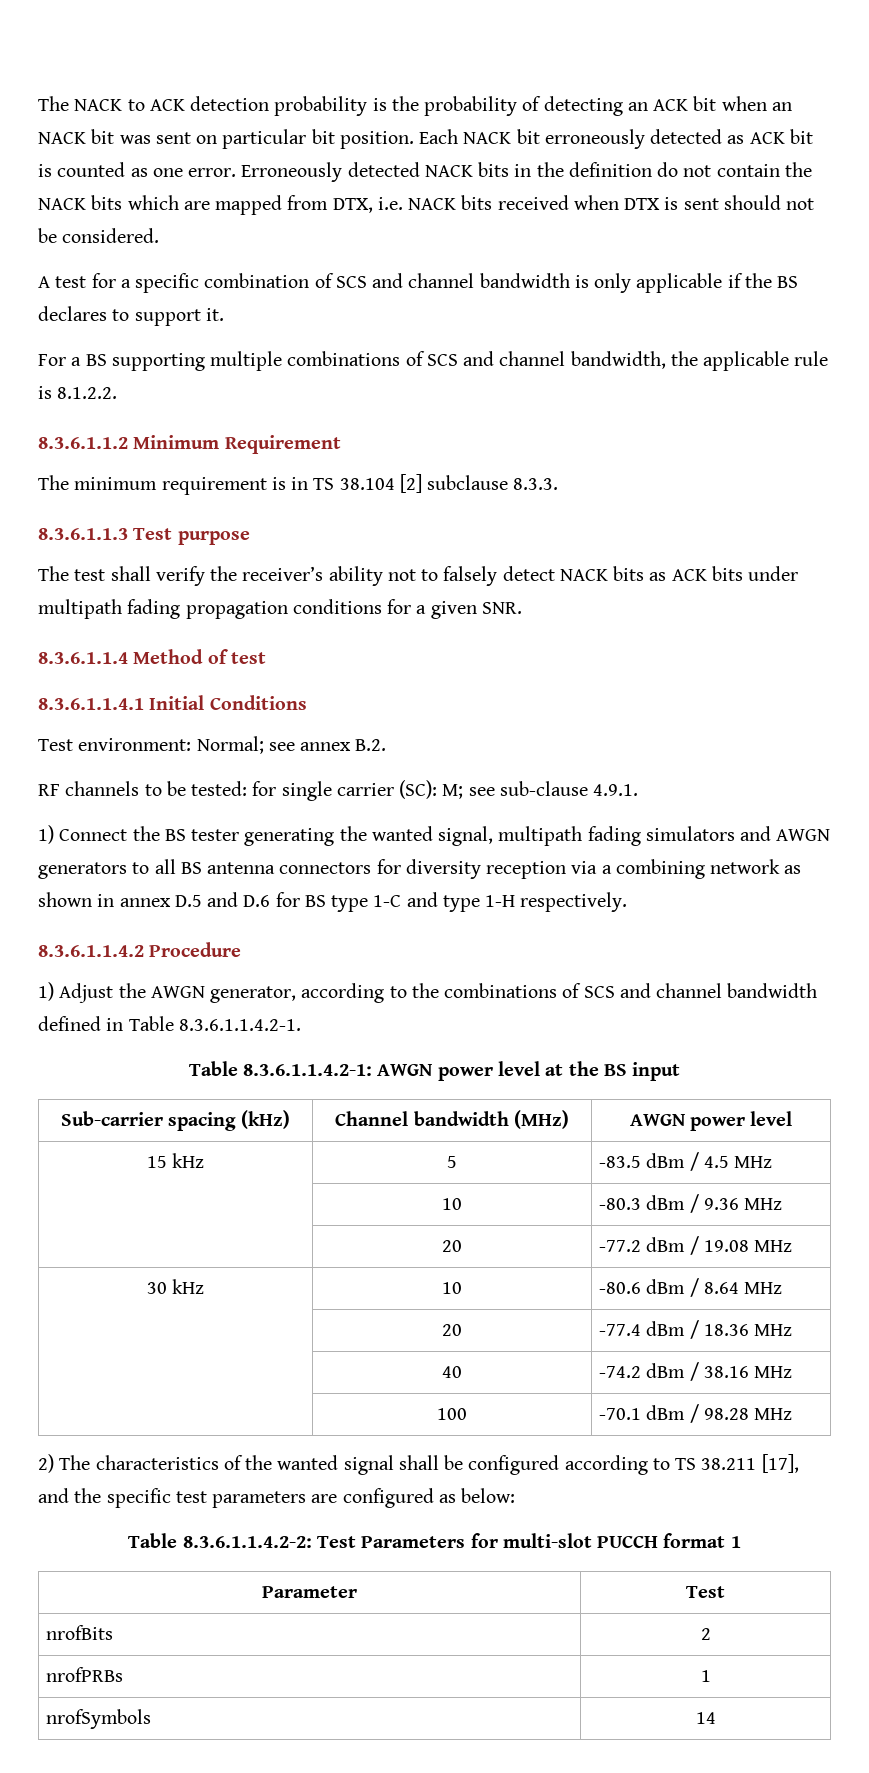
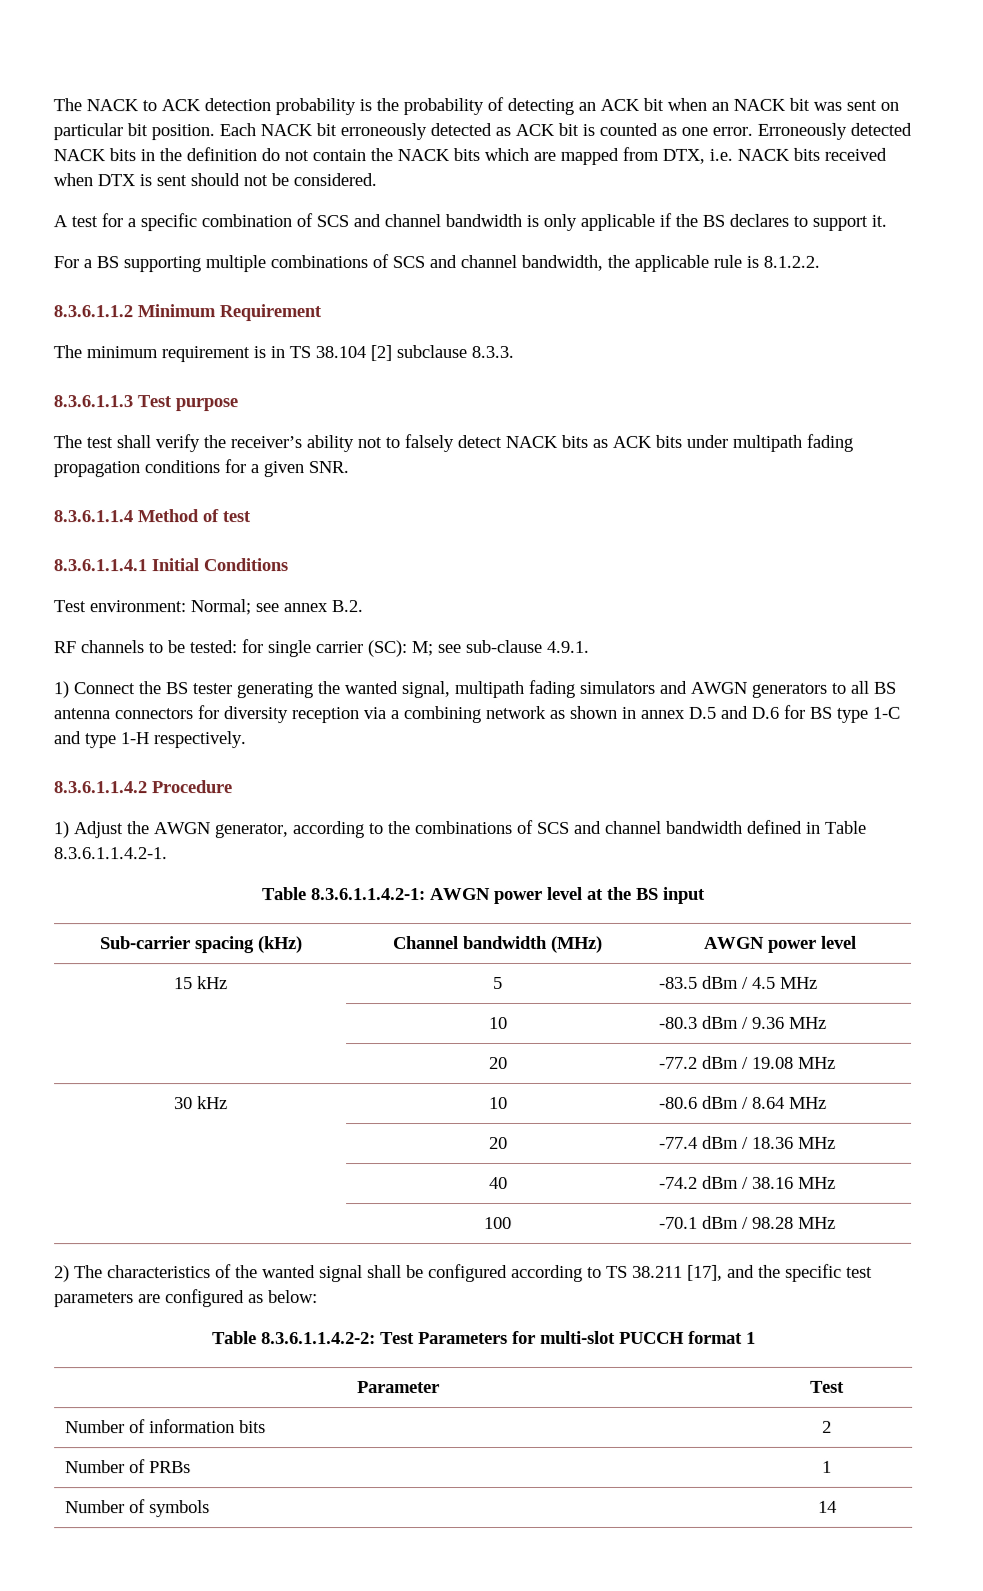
[46,1625,114,1640] [700,1628,711,1640] [46,1667,124,1682] [700,1670,711,1682] [46,1709,152,1729] nrofBits | 2 // nrofPRBs | 1 // nrofSymbols -> [65,1419,267,1434] [822,1420,832,1433] [65,1459,192,1474] [822,1460,832,1473] [65,1499,211,1518] Number of information bits | 2 // Number of PRBs | 1 // Number of symbols

